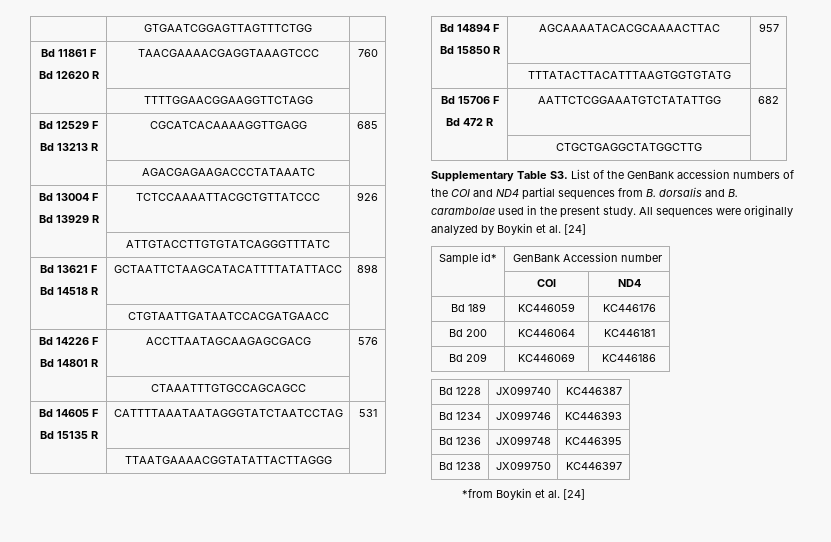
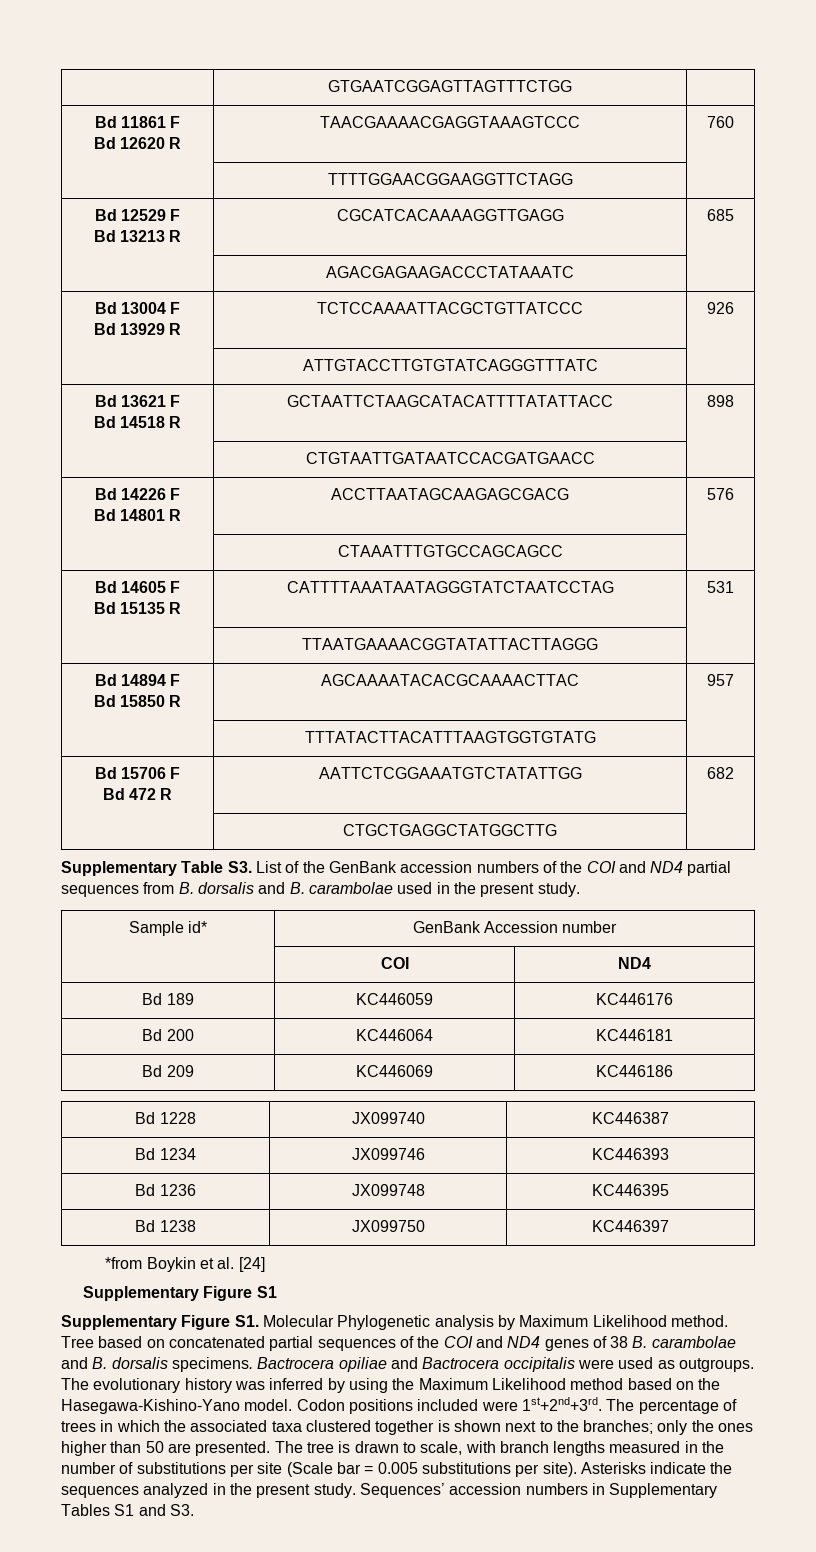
[639,205,793,218] [431,223,586,235] All sequences were originally analyzed by Boykin et al. [24] -> (580, 889) none
(586, 494) none -> [83,1286,277,1301] [61,1315,728,1330] [61,1336,736,1351] [61,1357,754,1372] [61,1378,721,1393] [61,1397,737,1414] [61,1420,754,1435] [61,1441,725,1456] [61,1462,733,1477] [61,1483,718,1498] [61,1504,194,1516] // Supplementary Figure S1 // Supplementary Figure S1. Molecular Phylogenetic analysis by Maximum Likelihood method. Tree based on concatenated partial sequences of the COI and ND4 genes of 38 B. carambolae and B. dorsalis specimens. Bactrocera opiliae and Bactrocera occipitalis were used as outgroups. The evolutionary history was inferred by using the Maximum Likelihood method based on the Hasegawa-Kishino-Yano model. Codon positions included were 1st+2nd+3rd. The percentage of trees in which the associated taxa clustered together is shown next to the branches; only the ones higher than 50 are presented. The tree is drawn to scale, with branch lengths measured in the number of substitutions per site (Scale bar = 0.005 substitutions per site). Asterisks indicate the sequences analyzed in the present study. Sequences’ accession numbers in Supplementary Tables S1 and S3.

